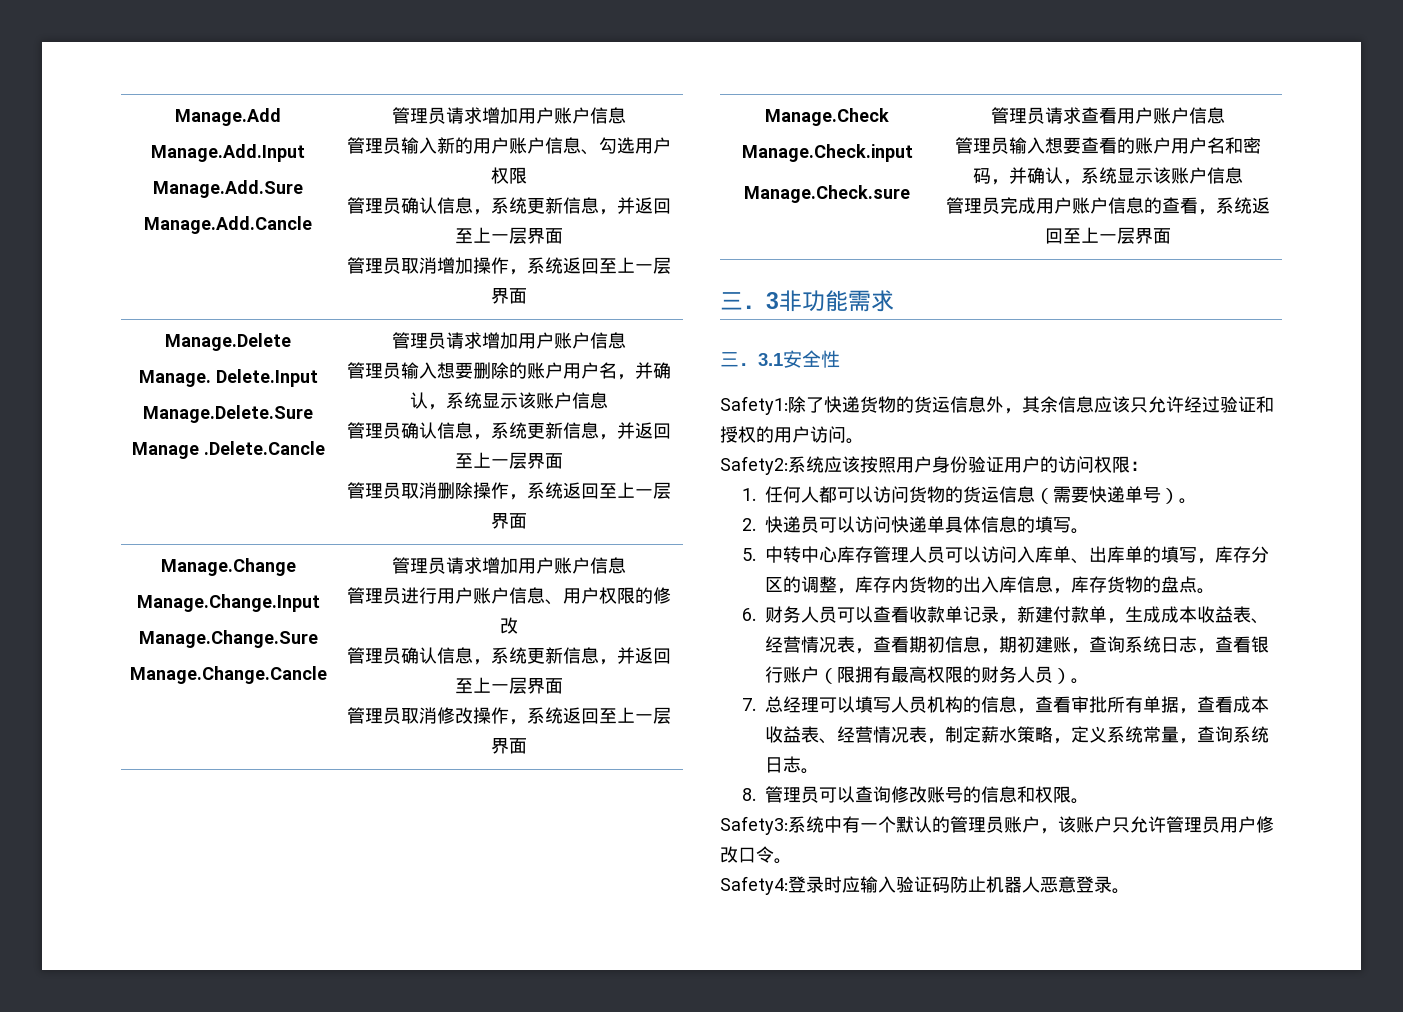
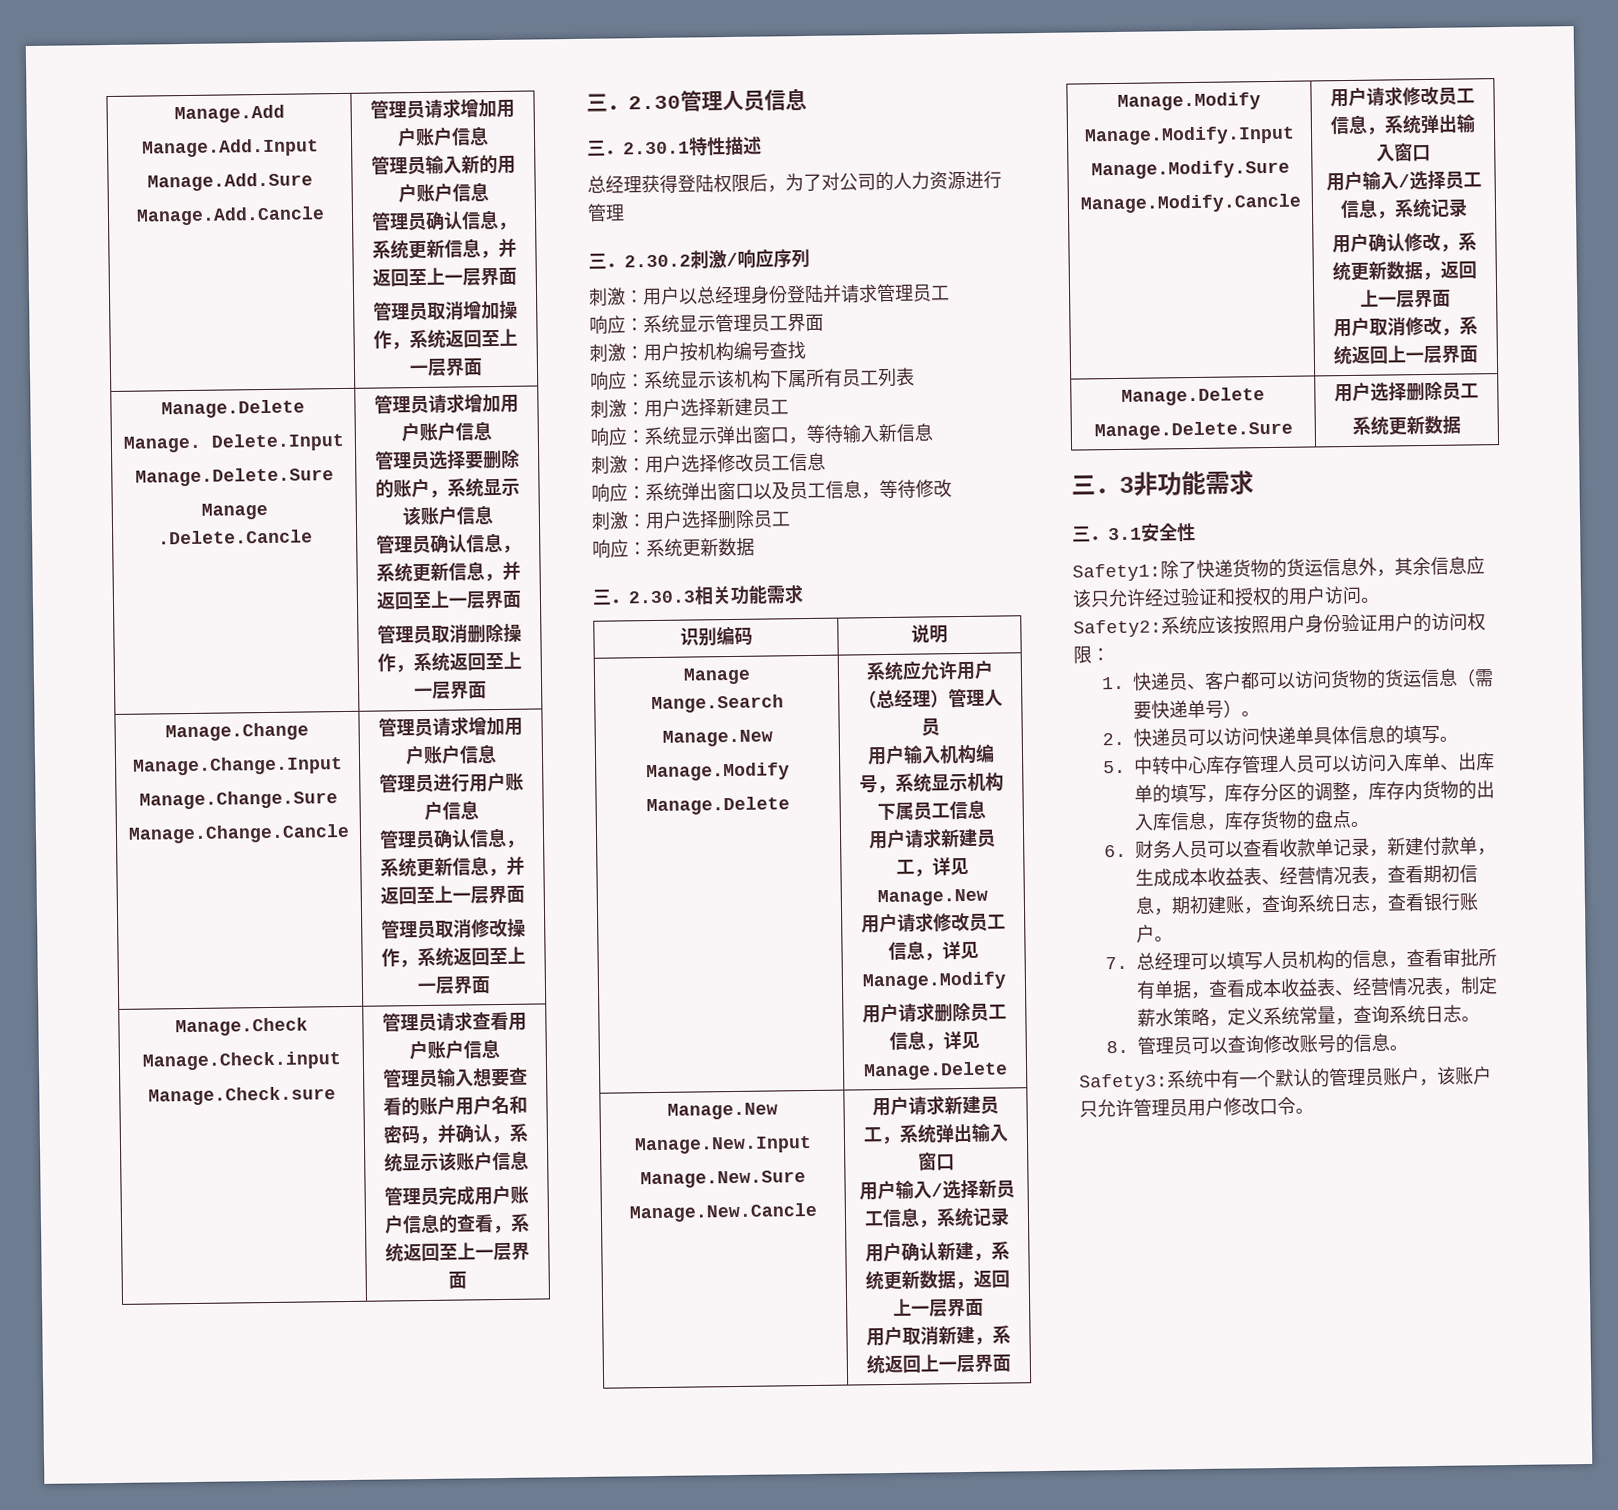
[580,137,671,155] [490,167,527,184] 、勾选用户权限 -> (489, 192) none
[400,362,455,379] 输入想 -> [428,450,466,470] 选择
[562,362,671,380] [409,392,428,409] 用户名，并确认 -> (430, 488) none
[544,587,671,605] [499,617,518,634] 、用户权限的修改 -> (479, 810) none
(1171, 236) none -> [586,87,807,112] [587,136,762,157] [587,170,1002,194] [587,203,625,222] [588,248,810,269] [588,283,950,307] [589,313,824,335] [589,341,806,363] [590,367,915,391] [590,397,789,419] [590,423,933,447] [591,452,826,475] [591,479,952,503] [591,509,791,531] [592,537,755,559] [592,584,804,606] [679,625,753,647] [911,624,948,644] [682,667,751,685] [650,694,784,714] [661,729,773,747] [646,762,790,782] [646,796,790,816] [866,659,994,682] [858,687,1003,709] [921,718,940,737] [867,743,995,766] [859,772,1004,794] [877,799,986,821] [868,828,996,850] [896,857,969,877] [877,888,988,907] [861,912,1006,934] [888,940,979,961] [861,971,1007,991] [862,1002,1007,1024] [889,1030,980,1051] [862,1061,1008,1081] [666,1102,778,1120] [633,1136,812,1155] [640,1170,806,1189] [629,1202,818,1223] [872,1095,999,1117] [863,1122,1009,1145] [918,1152,955,1171] [858,1179,1015,1201] [864,1206,1010,1228] [865,1241,1010,1263] [865,1269,1010,1291] [893,1298,984,1318] [866,1325,1011,1347] [866,1354,1011,1375] [1117,92,1261,111] [1084,125,1295,146] [1090,159,1290,180] [1079,193,1302,214] [1330,86,1475,108] [1330,113,1476,135] [1376,143,1431,162] [1325,170,1482,192] [1340,197,1468,219] [1332,232,1477,254] [1332,260,1477,282] [1360,289,1451,309] [1333,316,1478,338] [1333,344,1478,366] [1121,387,1265,406] [1093,420,1293,441] [1334,381,1479,403] [1352,415,1461,436] // 三．2.30管理人员信息 // 三．2.30.1特性描述 // 总经理获得登陆权限后，为了对公司的人力资源进行管理 // 三．2.30.2刺激/响应序列 // 刺激：用户以总经理身份登陆并请求管理员工 // 响应：系统显示管理员工界面 // 刺激：用户按机构编号查找 // 响应：系统显示该机构下属所有员工列表 // 刺激：用户选择新建员工 // 响应：系统显示弹出窗口，等待输入新信息 // 刺激：用户选择修改员工信息 // 响应：系统弹出窗口以及员工信息，等待修改 // 刺激：用户选择删除员工 // 响应：系统更新数据 // 三．2.30.3相关功能需求 // 识别编码 | 说明 // Manage // Mange.Search // Manage.New // Manage.Modify // Manage.Delete | 系统应允许用户（总经理）管理人员 // 用户输入机构编号，系统显示机构下属员工信息 // 用户请求新建员工，详见Manage.New // 用户请求修改员工信息，详见Manage.Modify // 用户请求删除员工信息，详见Manage.Delete // Manage.New // Manage.New.Input // Manage.New.Sure // Manage.New.Cancle | 用户请求新建员工，系统弹出输入窗口 // 用户输入/选择新员工信息，系统记录 // 用户确认新建，系统更新数据，返回上一层界面 // 用户取消新建，系统返回上一层界面 // Manage.Modify // Manage.Modify.Input // Manage.Modify.Sure // Manage.Modify.Cancle | 用户请求修改员工信息，系统弹出输入窗口 // 用户输入/选择员工信息，系统记录 // 用户确认修改，系统更新数据，返回上一层界面 // 用户取消修改，系统返回上一层界面 // Manage.Delete // Manage.Delete.Sure | 用户选择删除员工 // 系统更新数据
[765,486,820,503] 任何人 -> [1131,671,1242,691] 快递员、客户
[819,666,1072,684] （限拥有最高权限的财务人员） -> (1155, 933) none
[1017,786,1072,803] 和权限 -> (1390, 1042) none
[720,876,1130,895] // Safety4:登录时应输入验证码防止机器人恶意登录。 -> (1314, 1111) none

